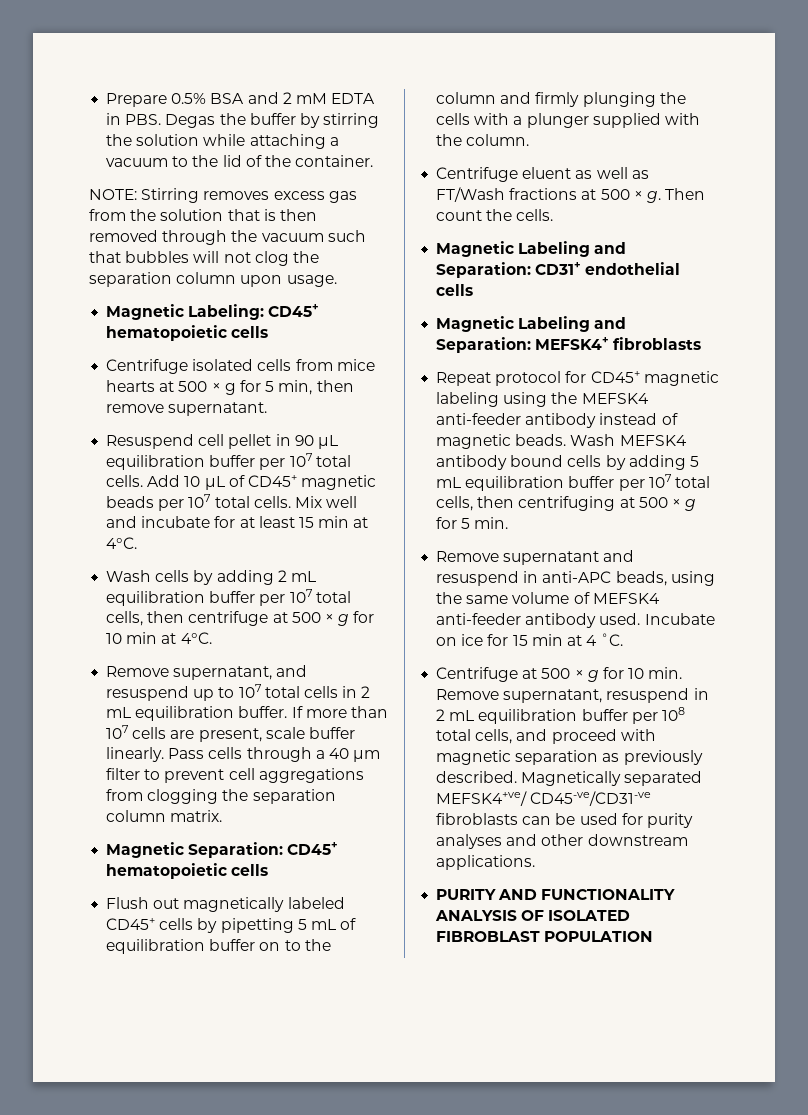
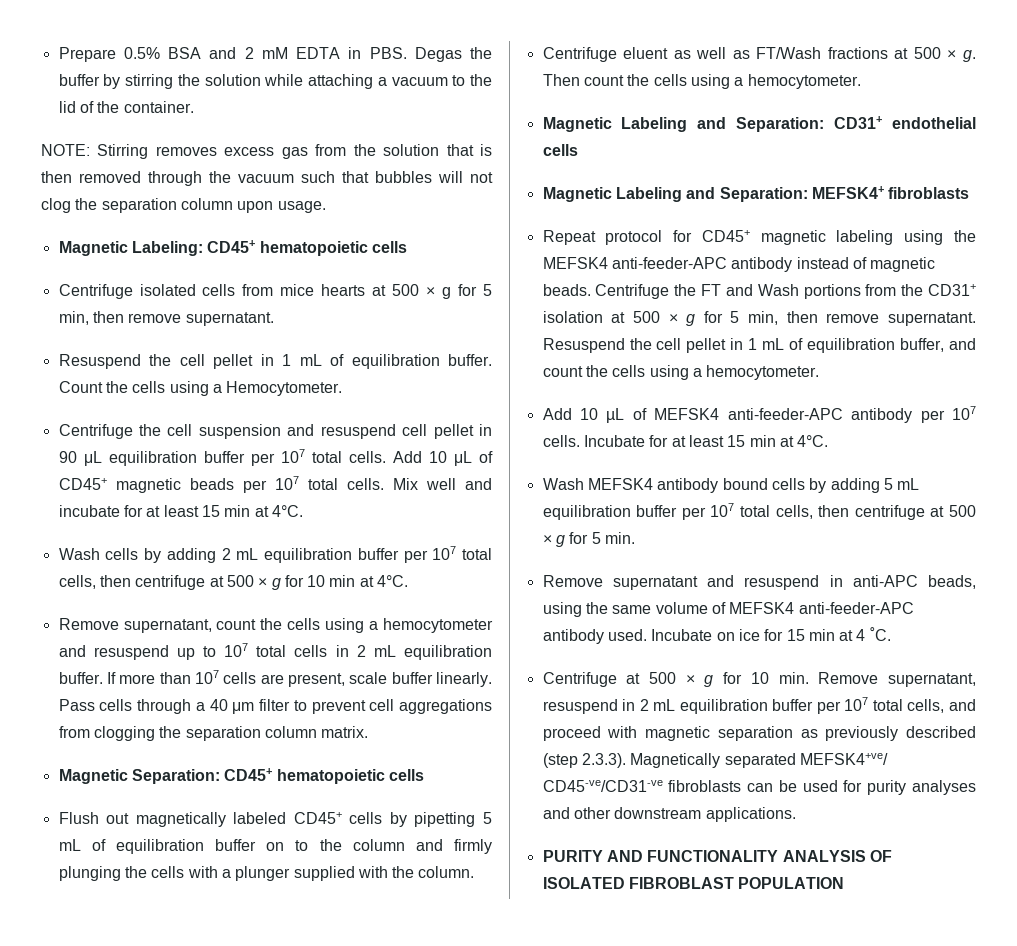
(195, 441) none -> [149,354,492,369] [58,381,343,396] [58,424,396,439] the cell pellet in 1 mL of equilibration buffer. Count the cells using a Hemocytometer. // Centrifuge the cell suspension and resuspend
(273, 673) none -> [216,618,493,633] count the cells using a hemocytometer
[516,209,554,221] cells. -> [653,74,861,89] cells using a hemocytometer.
[436,413,522,425] anti-feeder -> [611,257,727,269] anti-feeder-APC
(567, 440) none -> [595,284,976,299] [542,311,976,326] [542,338,976,353] [542,365,820,380] [542,406,976,423] [542,435,829,447] Centrifuge the FT and Wash portions from the CD31+ isolation at 500 × g for 5 min, then remove supernatant. Resuspend the cell pellet in 1 mL of equilibration buffer, and count the cells using a hemocytometer. // Add 10 µL of MEFSK4 anti-feeder-APC antibody per 107 cells. Incubate for at least 15 min at 4°C. //
[518,496,616,511] centrifuging -> [854,505,925,520] centrifuge
[436,613,522,625] anti-feeder -> [798,602,914,614] anti-feeder-APC
[661,707,685,721] 108 -> [844,697,869,711] 107
[436,771,518,783] described. -> [906,726,976,738] [542,753,626,768] described (step 2.3.3).

